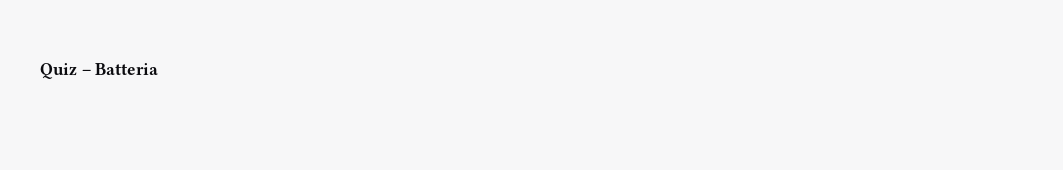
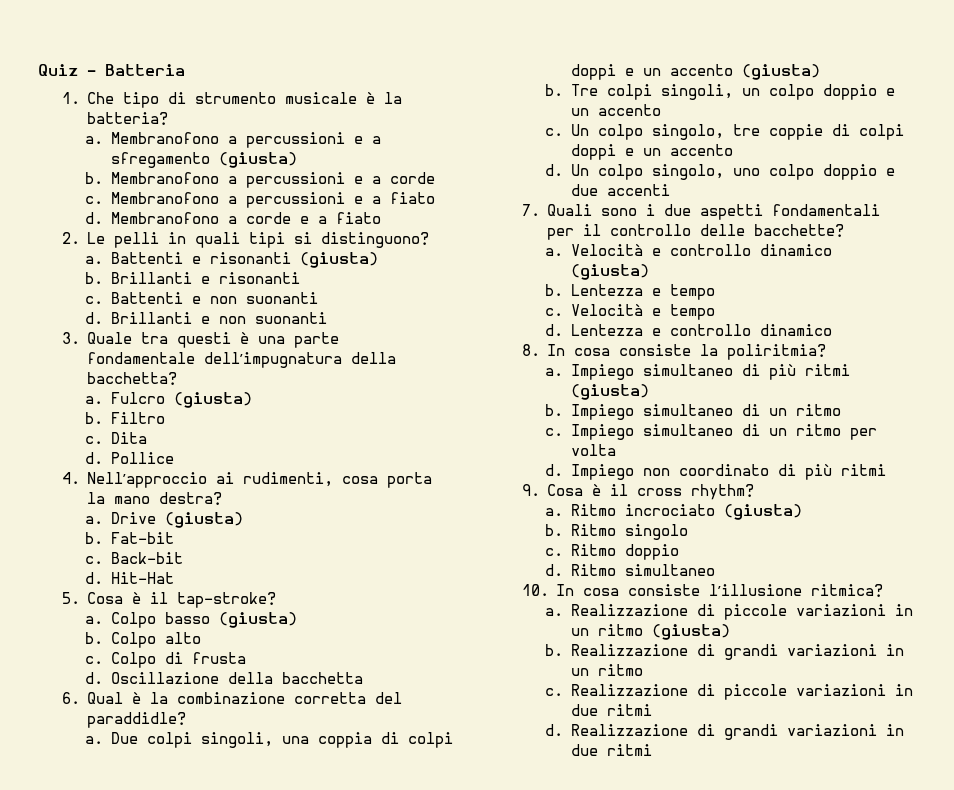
(159, 69) none -> [61,92,403,108] [87,112,169,125] [85,132,381,148] [110,152,297,168] [85,172,435,188] [85,192,435,208] [85,212,381,224] [61,232,430,248] [85,252,378,268] [85,272,300,284] [85,292,318,304] [85,312,327,324] [61,332,340,348] [87,352,397,368] [87,372,178,385] [85,392,252,408] [85,412,165,424] [85,432,147,444] [85,452,174,464] [61,472,433,488] [87,492,223,505] [85,512,243,528] [85,532,174,544] [85,552,183,564] [85,572,174,584] [61,592,277,608] [85,612,297,628] [85,632,201,648] [85,652,246,668] [85,672,363,684] [61,692,403,704] [87,712,187,728] [85,732,453,748] [570,64,820,80] [545,84,895,100] [570,104,661,116] [545,124,904,140] [570,144,733,160] [545,164,895,180] [570,184,670,196] [521,204,881,220] [547,224,845,240] [545,244,832,256] [570,264,649,280] [545,284,715,300] [545,304,715,320] [545,324,832,336] [521,344,827,360] [545,364,850,380] [570,384,649,400] [545,404,841,420] [545,424,877,440] [570,444,616,456] [545,464,886,480] [521,484,755,500] [545,504,802,520] [545,524,688,540] [545,544,679,560] [545,564,715,576] [521,584,884,597] [545,604,913,620] [570,624,730,640] [545,644,904,660] [570,664,643,676] [545,684,913,700] [570,704,652,716] [545,724,904,740] [570,744,652,756] // 1. Che tipo di strumento musicale è la batteria? // a. Membranofono a percussioni e a sfregamento (giusta) // b. Membranofono a percussioni e a corde // c. Membranofono a percussioni e a fiato // d. Membranofono a corde e a fiato // 2. Le pelli in quali tipi si distinguono? // a. Battenti e risonanti (giusta) // b. Brillanti e risonanti // c. Battenti e non suonanti // d. Brillanti e non suonanti // 3. Quale tra questi è una parte fondamentale dell’impugnatura della bacchetta? // a. Fulcro (giusta) // b. Filtro // c. Dita // d. Pollice // 4. Nell’approccio ai rudimenti, cosa porta la mano destra? // a. Drive (giusta) // b. Fat-bit // c. Back-bit // d. Hit-Hat // 5. Cosa è il tap-stroke? // a. Colpo basso (giusta) // b. Colpo alto // c. Colpo di frusta // d. Oscillazione della bacchetta // 6. Qual è la combinazione corretta del paraddidle? // a. Due colpi singoli, una coppia di colpi doppi e un accento (giusta) // b. Tre colpi singoli, un colpo doppio e un accento // c. Un colpo singolo, tre coppie di colpi doppi e un accento // d. Un colpo singolo, uno colpo doppio e due accenti // 7. Quali sono i due aspetti fondamentali per il controllo delle bacchette? // a. Velocità e controllo dinamico (giusta) // b. Lentezza e tempo // c. Velocità e tempo // d. Lentezza e controllo dinamico // 8. In cosa consiste la poliritmia? // a. Impiego simultaneo di più ritmi (giusta) // b. Impiego simultaneo di un ritmo // c. Impiego simultaneo di un ritmo per volta // d. Impiego non coordinato di più ritmi // 9. Cosa è il cross rhythm? // a. Ritmo incrociato (giusta) // b. Ritmo singolo // c. Ritmo doppio // d. Ritmo simultaneo // 10. In cosa consiste l’illusione ritmica? // a. Realizzazione di piccole variazioni in un ritmo (giusta) // b. Realizzazione di grandi variazioni in un ritmo // c. Realizzazione di piccole variazioni in due ritmi // d. Realizzazione di grandi variazioni in due ritmi

